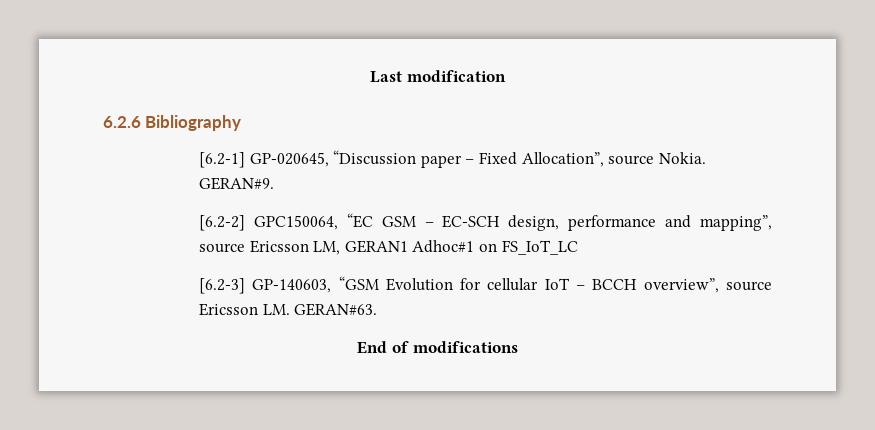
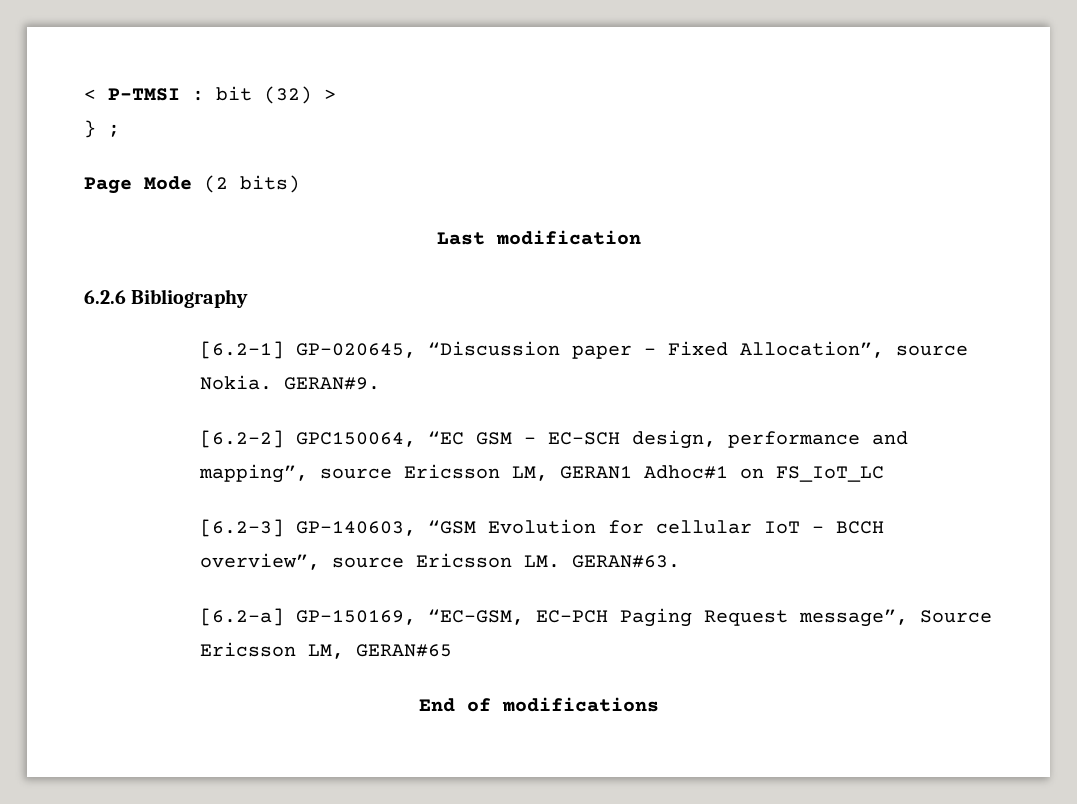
(370, 77) none -> [84,86,336,104] [84,120,120,138] [84,175,300,194] < P-TMSI : bit (32) > // } ; // Page Mode (2 bits) //
(378, 309) none -> [199,608,992,627] [199,642,452,659] // [6.2-a] GP-150169, “EC-GSM, EC-PCH Paging Request message”, Source Ericsson LM, GERAN#65

